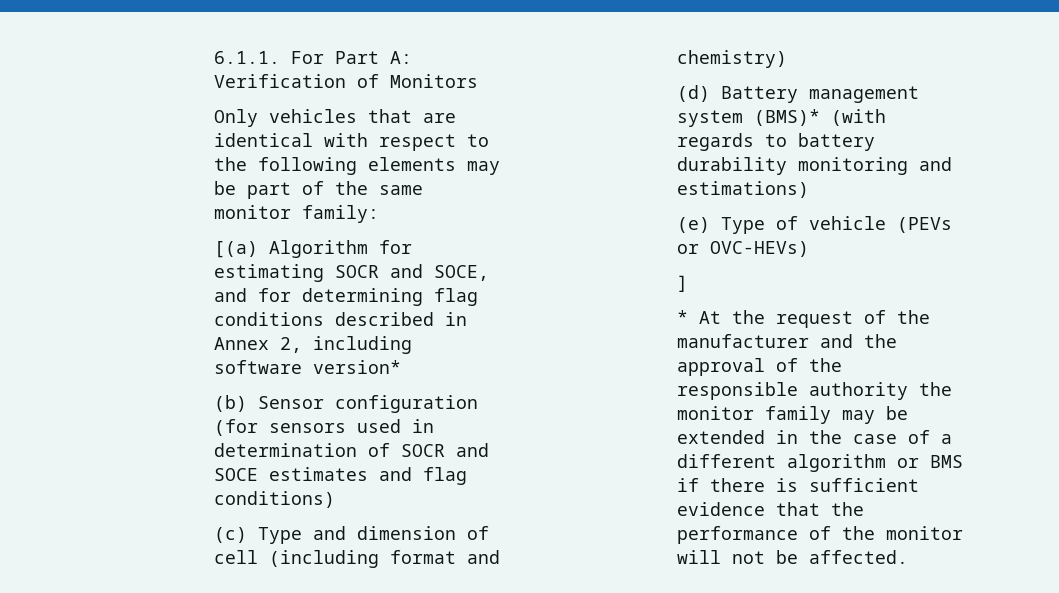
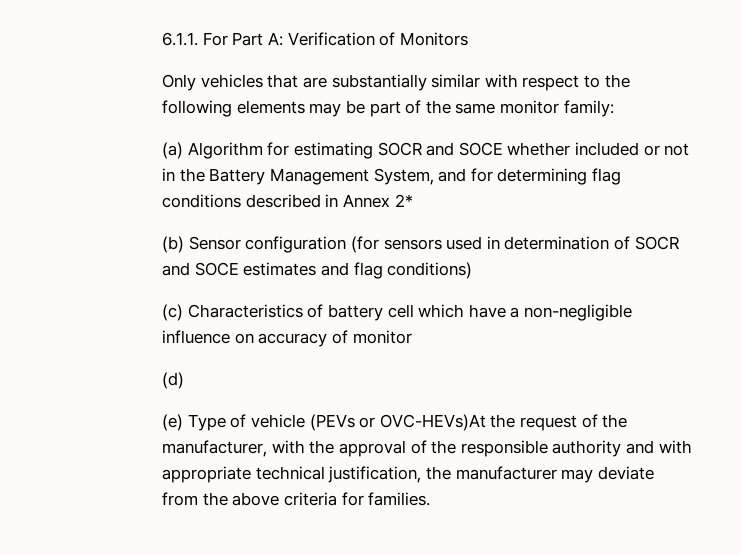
[214,133,313,147] identical -> [331,74,481,91] substantially similar
[214,241,258,258] [(a) -> [162,142,184,159] (a)
[434,265,489,281] SOCE, -> [458,142,690,156] [162,168,434,185] SOCE whether included or not in the Battery Management System,
[280,336,412,354] [214,360,401,374] 2, including software version* -> [394,194,413,207] 2*
[258,526,489,544] [214,550,500,568] [677,50,787,68] [677,85,919,103] [677,109,886,127] [677,133,875,151] [677,157,952,175] [677,181,809,198] Type and dimension of cell (including format and chemistry) // (d) Battery management system (BMS)* (with regards to battery durability monitoring and estimations) -> [187,304,633,321] [162,330,412,347] [162,372,185,389] Characteristics of battery cell which have a non-negligible influence on accuracy of monitor // (d)
[710,241,809,257] [677,275,688,292] [677,310,721,324] OVC-HEVs) // ] // * At -> [379,414,486,431] OVC-HEVs)At
[677,334,853,348] manufacturer and -> [162,440,305,457] manufacturer, with
[919,382,952,396] [677,406,908,424] [677,430,952,444] [677,454,963,472] [677,478,919,492] [677,502,864,516] [677,526,963,544] [677,550,908,564] the monitor family may be extended in the case of a different algorithm or BMS if there is sufficient evidence that the performance of the monitor will not be affected. -> [626,440,692,454] [162,466,654,483] [162,492,431,506] and with appropriate technical justification, the manufacturer may deviate from the above criteria for families.

